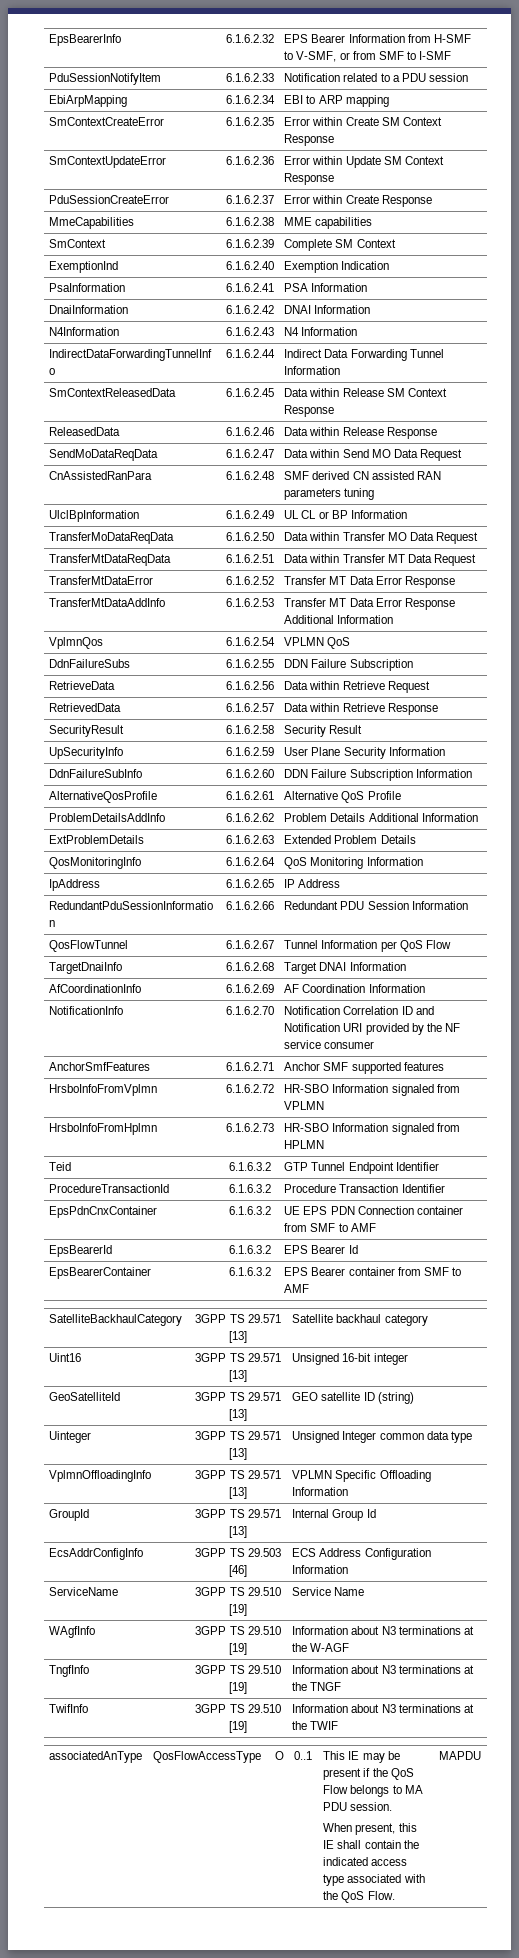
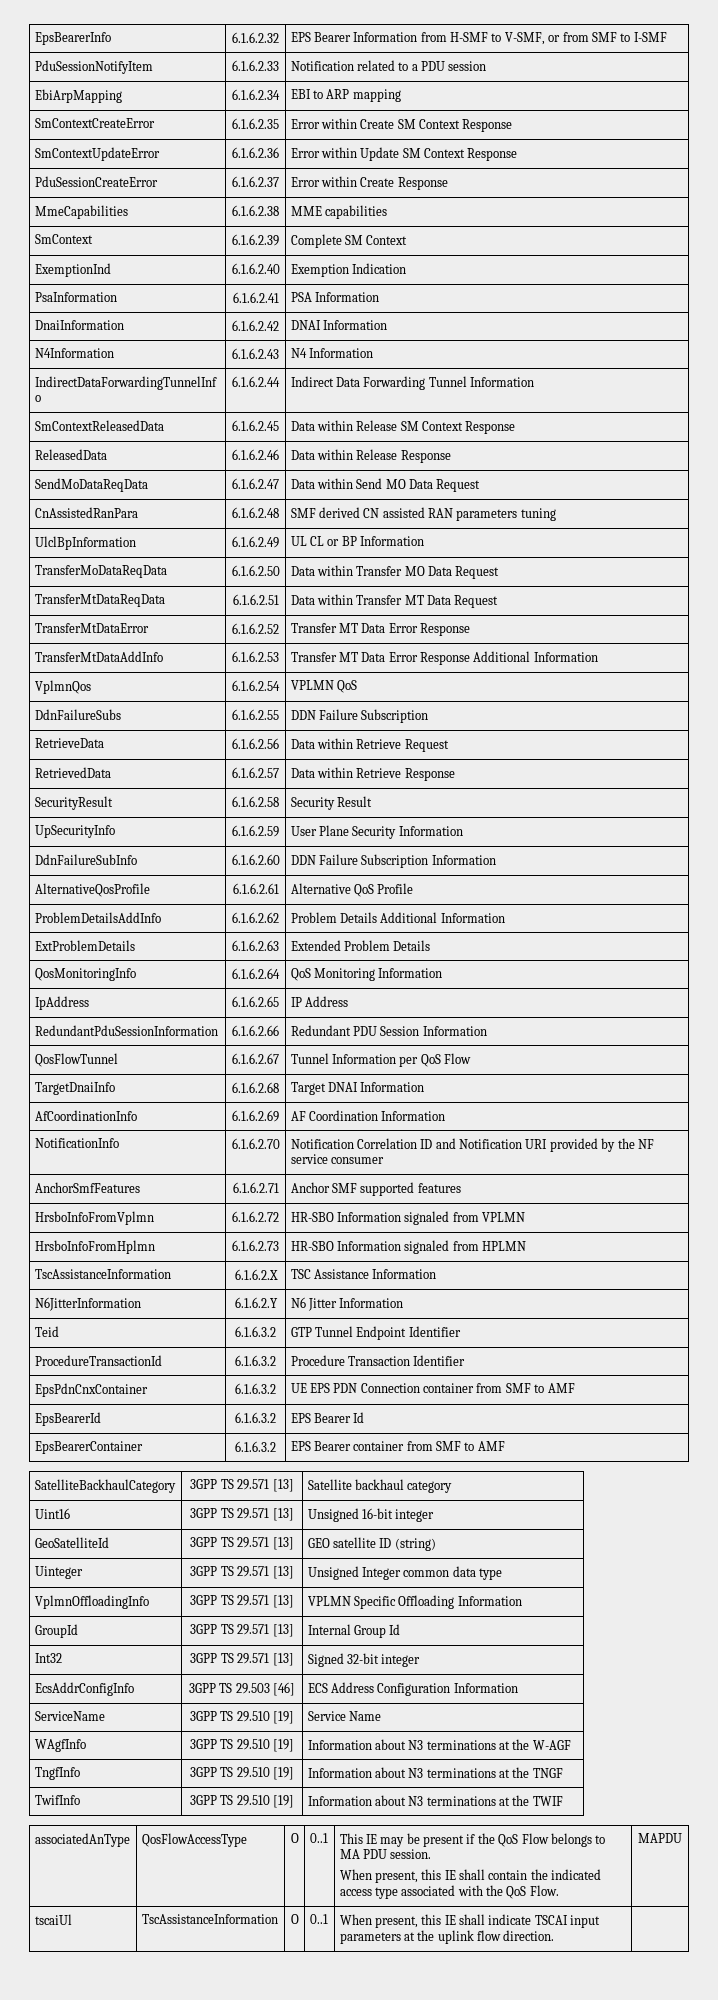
(325, 1144) none -> [34,1269,171,1279] [234,1269,278,1280] [290,1269,437,1279] [34,1297,141,1311] [234,1297,278,1308] [290,1297,404,1311] // TscAssistanceInformation | 6.1.6.2.X | TSC Assistance Information // N6JitterInformation | 6.1.6.2.Y | N6 Jitter Information
(376, 1513) none -> [34,1653,62,1663] [190,1653,294,1666] [307,1653,421,1667] // Int32 | 3GPP TS 29.571 [13] | Signed 32-bit integer
(481, 1755) none -> [34,1914,72,1925] [141,1914,278,1924] [290,1914,299,1924] [309,1914,328,1924] [339,1914,601,1928] [339,1930,555,1944] // tscaiUl | TscAssistanceInformation | O | 0..1 | When present, this IE shall indicate TSCAI input parameters at the uplink flow direction. |

